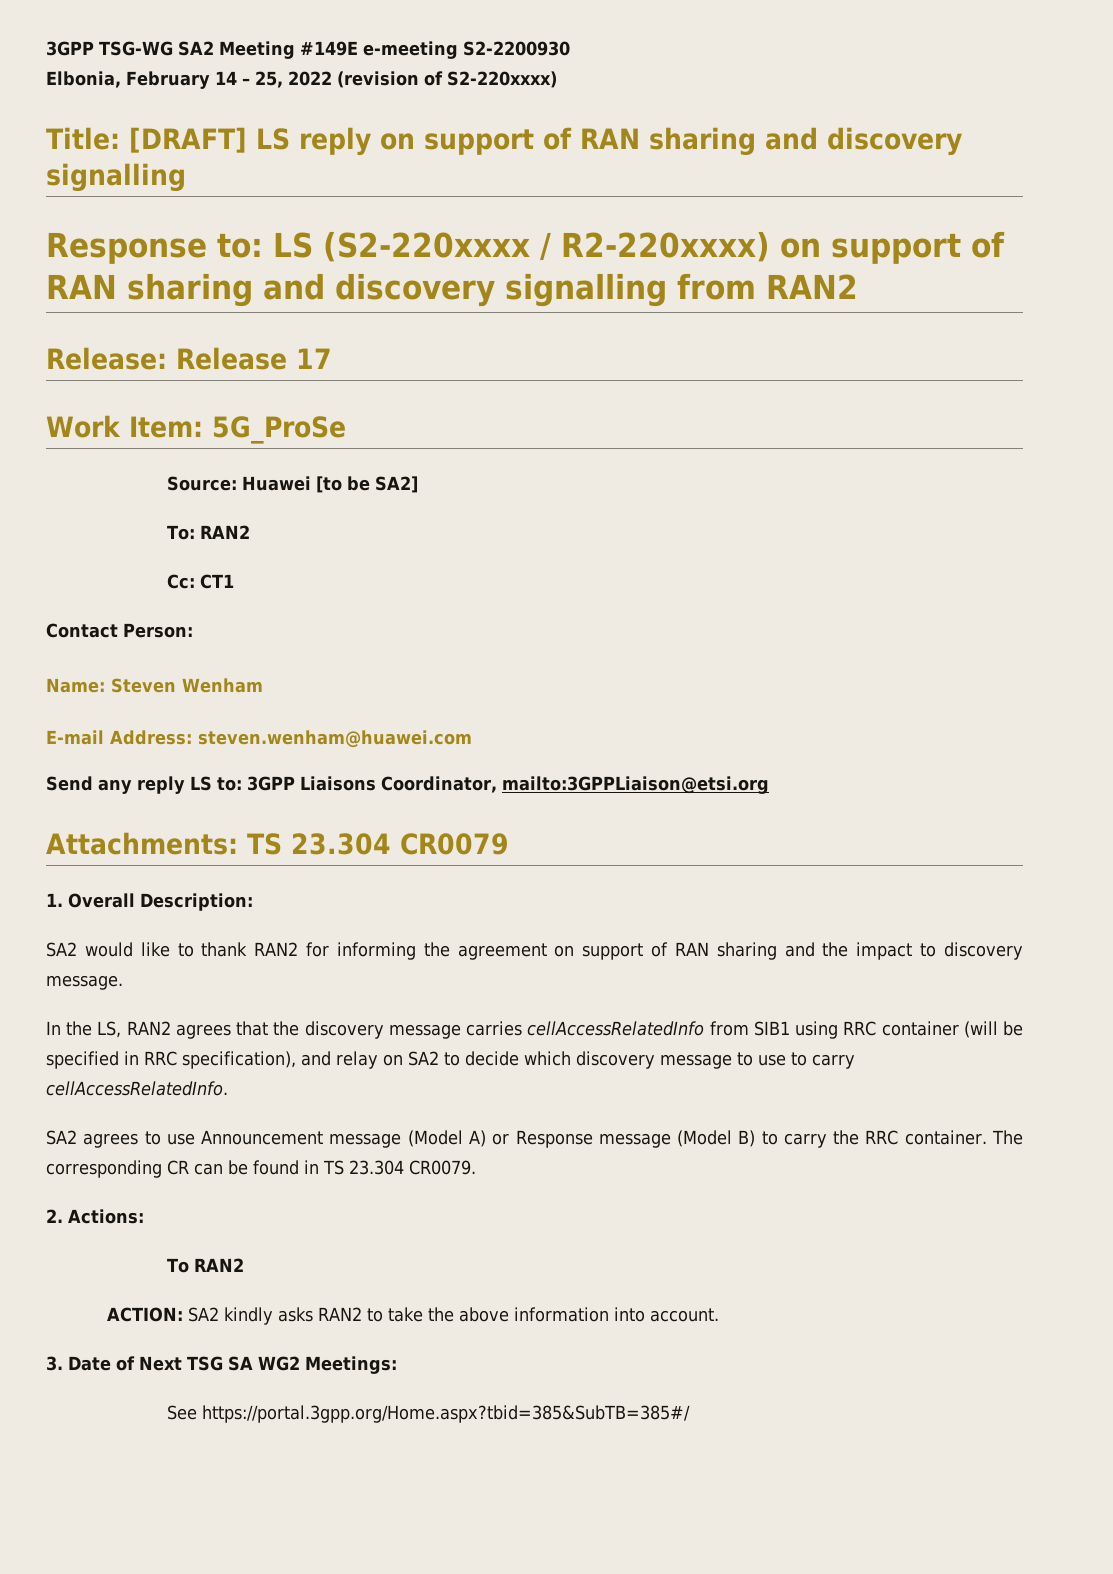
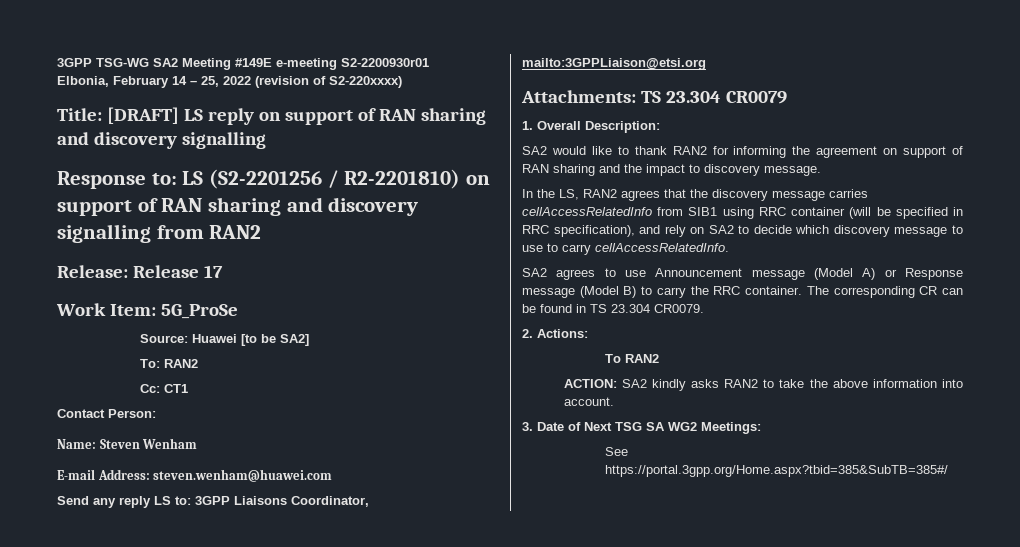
[462,41,570,56] S2-2200930 -> [341,58,429,67] S2-2200930r01
[323,231,770,262] (S2-220xxxx / R2-220xxxx) -> [209,169,461,189] (S2-2201256 / R2-2201810)
[335,1051,378,1069] relay -> [664,225,686,237] rely

